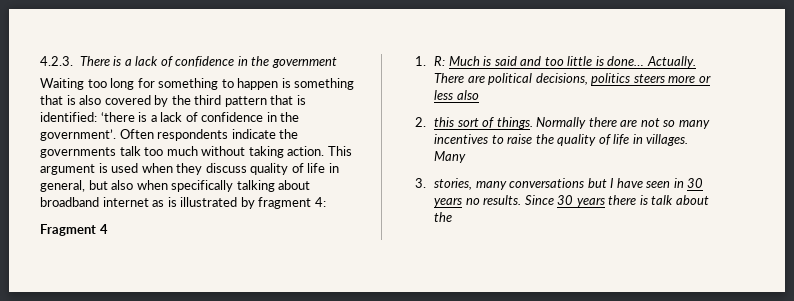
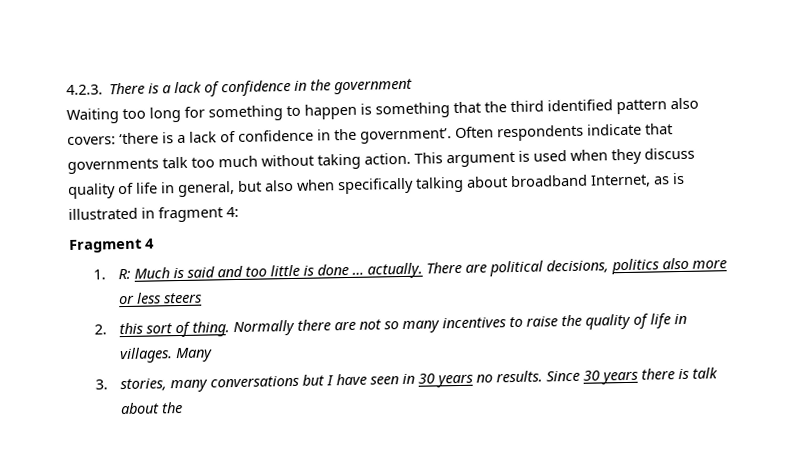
[66,95,306,107] [40,112,97,122] is also covered by the third pattern that is identified: -> [484,97,699,115] [67,136,116,146] the third identified pattern also covers:
[279,129,299,139] the -> [645,123,673,135] that
[102,197,149,207] internet -> [590,174,651,188] Internet,
[240,197,255,209] by -> [141,207,155,219] in
[607,56,696,68] done… Actually. -> [316,262,423,279] done … actually.
[633,74,665,83] steers -> [661,257,689,270] also
[456,90,479,100] also -> [163,292,202,304] steers
[496,117,533,129] things. -> [191,321,230,337] thing.

